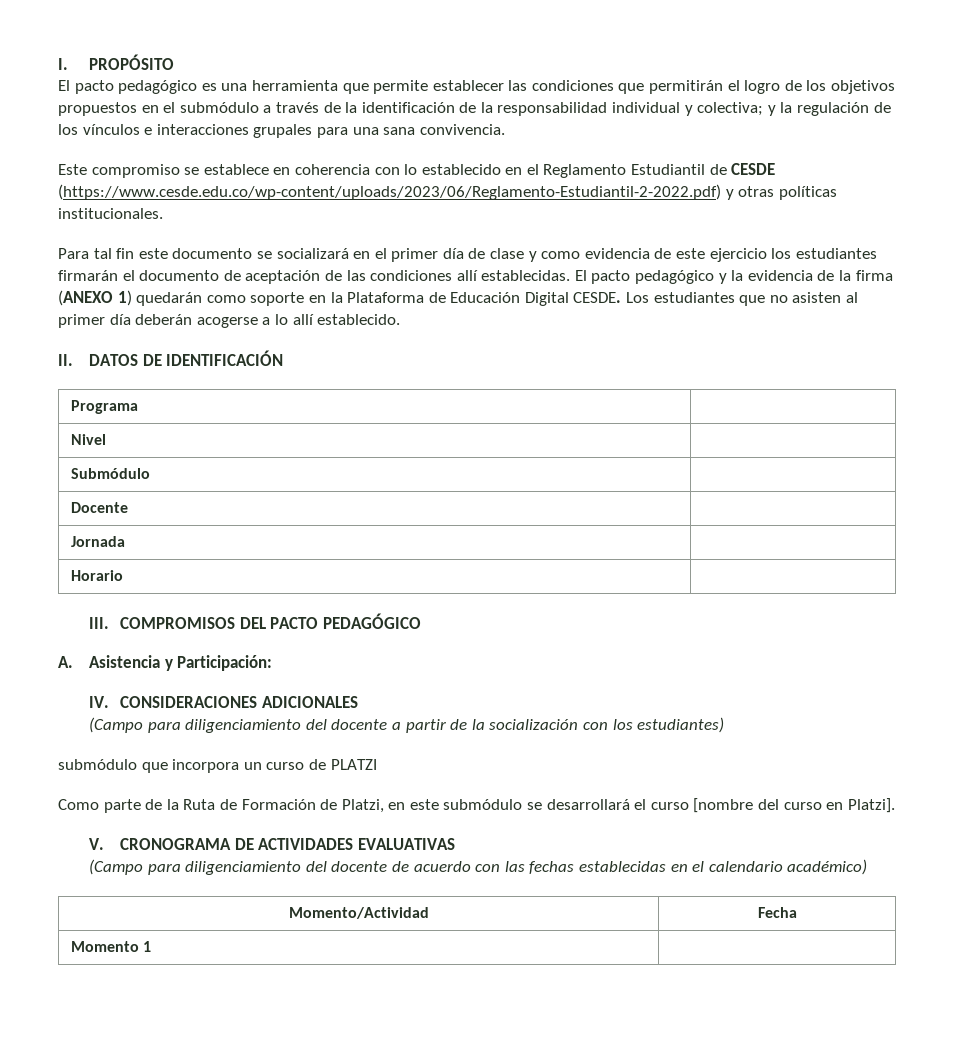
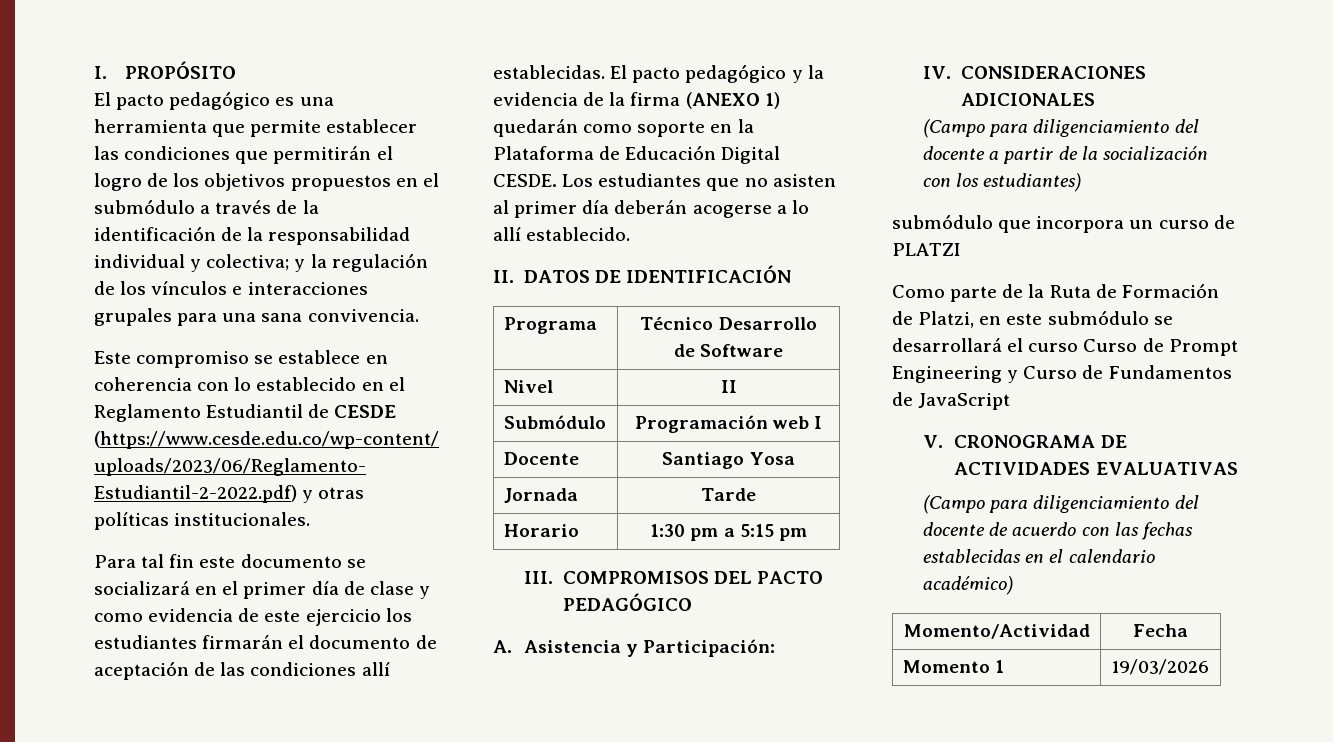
(138, 407) none -> [640,316,817,330] [673,344,784,357] Técnico Desarrollo de Software
(106, 439) none -> [720,380,737,393] II
(150, 473) none -> [634,415,823,433] Programación web I
(128, 507) none -> [662,452,795,469] Santiago Yosa
(125, 541) none -> [701,488,757,501] Tarde
(123, 575) none -> [650,524,807,541] 1:30 pm a 5:15 pm
[693,798,895,813] [nombre del curso en Platzi]. -> [1083,338,1238,356] [892,365,1232,383] [892,392,1011,410] Curso de Prompt Engineering y Curso de Fundamentos de JavaScript
(152, 946) none -> [1110,659,1209,675] 19/03/2026

